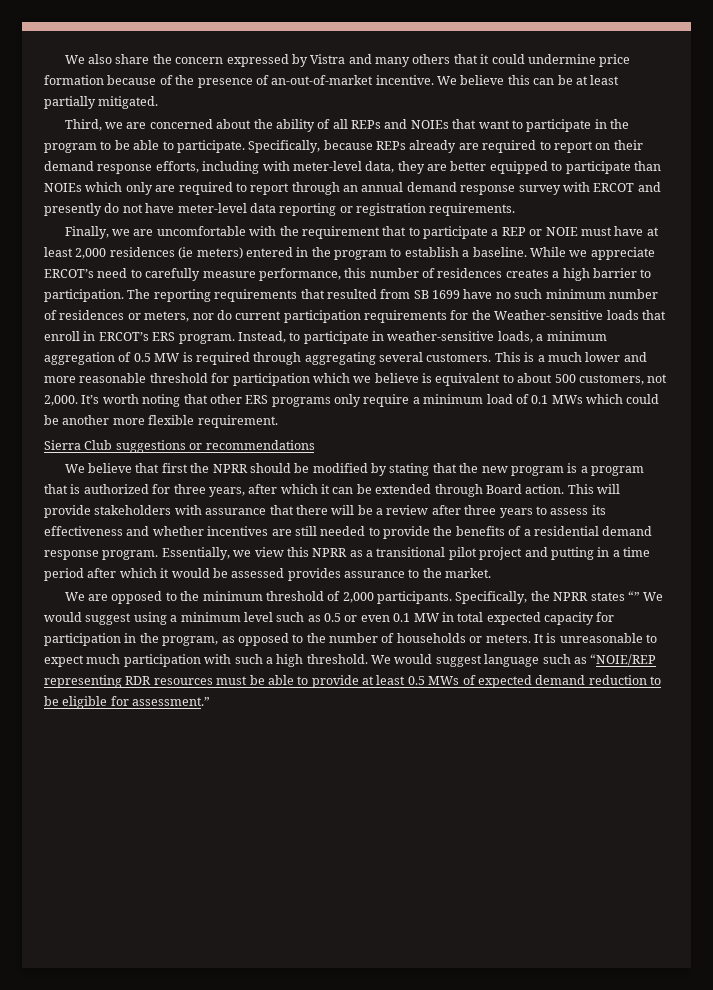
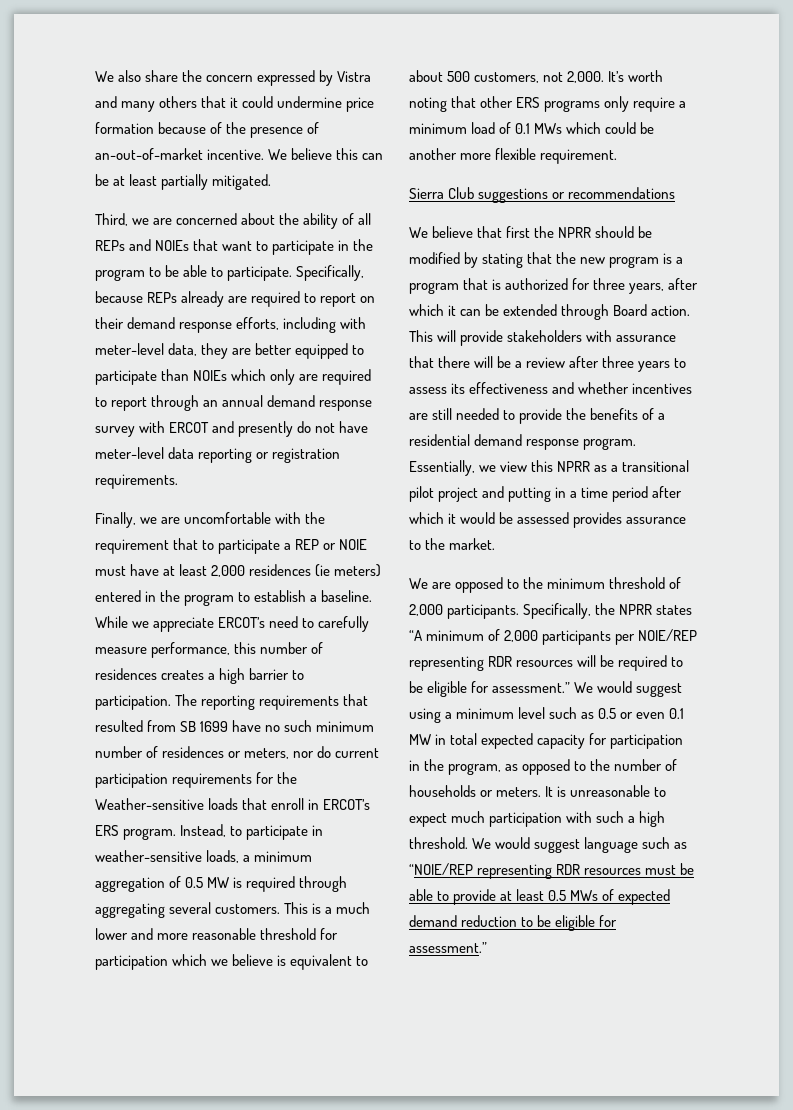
[627,591,640,601] “” -> [409,629,698,645] [409,655,684,671] [409,681,571,697] “A minimum of 2,000 participants per NOIE/REP representing RDR resources will be required to be eligible for assessment.”

